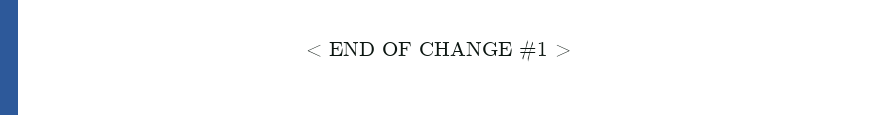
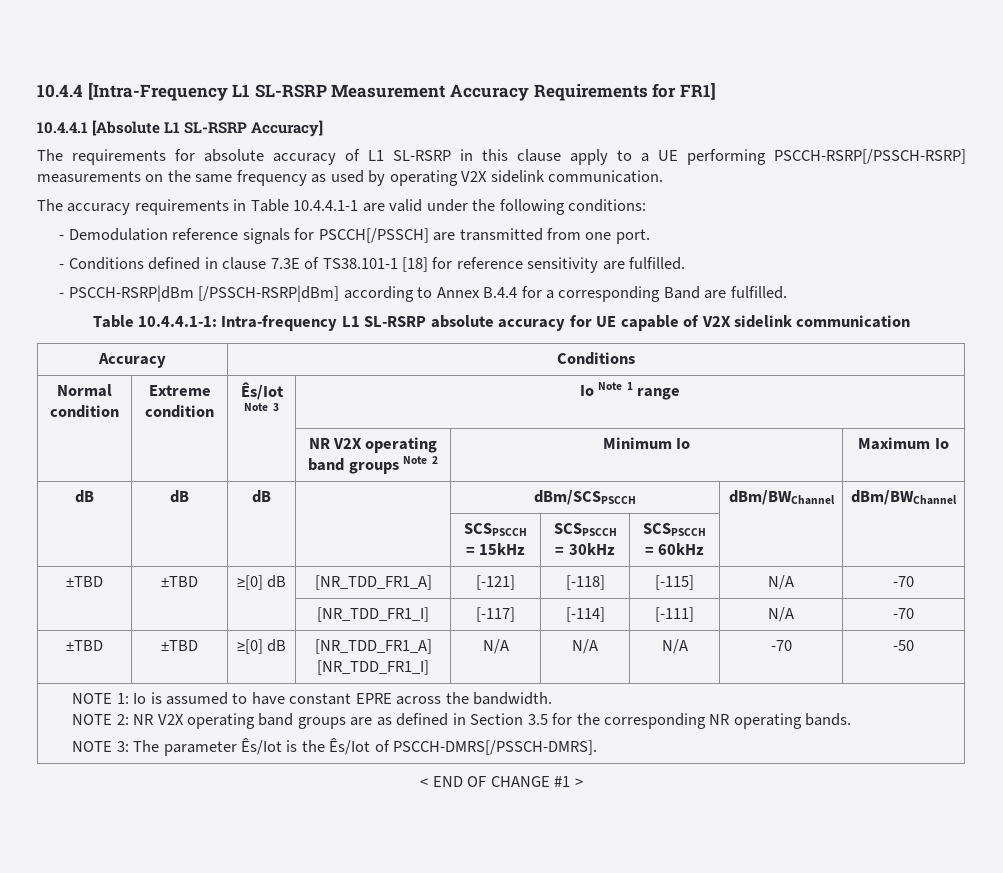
(306, 50) none -> [37,82,716,101] [37,120,324,137] [37,149,966,165] [37,170,664,186] [37,199,647,215] [59,228,650,244] [59,257,686,273] [59,285,787,302] [92,315,911,331] [98,353,166,368] [557,352,635,365] [57,384,112,397] [50,405,119,418] [148,385,211,396] [145,405,214,418] [240,382,284,400] [244,403,279,411] [579,382,681,400] [308,437,438,453] [308,456,438,474] [602,437,691,449] [858,437,949,450] [75,490,94,503] [170,490,189,503] [252,490,271,503] [534,490,636,505] [728,490,835,505] [851,490,957,505] [464,523,527,536] [465,543,526,555] [553,523,617,536] [555,543,615,555] [643,523,706,536] [644,543,705,555] [66,576,103,587] [161,576,198,587] [236,575,287,590] [314,575,432,590] [476,575,515,590] [565,575,605,590] [655,575,694,590] [768,575,794,590] [893,576,914,587] [317,607,429,622] [476,607,515,622] [565,607,605,622] [655,607,694,622] [768,607,794,622] [893,608,914,619] [66,640,103,651] [161,640,198,651] [236,639,287,654] [314,639,432,654] [317,660,429,675] [482,639,509,654] [572,639,598,654] [661,639,688,654] [770,640,792,651] [893,640,914,651] [72,692,553,705] [72,713,852,729] [72,738,598,756] 10.4.4 [Intra-Frequency L1 SL-RSRP Measurement Accuracy Requirements for FR1] // 10.4.4.1 [Absolute L1 SL-RSRP Accuracy] // The requirements for absolute accuracy of L1 SL-RSRP in this clause apply to a UE performing PSCCH-RSRP[/PSSCH-RSRP] measurements on the same frequency as used by operating V2X sidelink communication. // The accuracy requirements in Table 10.4.4.1-1 are valid under the following conditions: // - Demodulation reference signals for PSCCH[/PSSCH] are transmitted from one port. // - Conditions defined in clause 7.3E of TS38.101-1 [18] for reference sensitivity are fulfilled. // - PSCCH-RSRP|dBm [/PSSCH-RSRP|dBm] according to Annex B.4.4 for a corresponding Band are fulfilled. // Table 10.4.4.1-1: Intra-frequency L1 SL-RSRP absolute accuracy for UE capable of V2X sidelink communication // Accuracy | Conditions // Normal condition | Extreme condition | Ês/Iot Note 3 | Io Note 1 range // | | | NR V2X operating band groups Note 2 | Minimum Io | Maximum Io // dB | dB | dB | | dBm/SCSPSCCH | dBm/BWChannel | dBm/BWChannel // | | | | SCSPSCCH = 15kHz | SCSPSCCH = 30kHz | SCSPSCCH = 60kHz | | // ±TBD | ±TBD | ≥[0] dB | [NR_TDD_FR1_A] | [-121] | [-118] | [-115] | N/A | -70 // | | | [NR_TDD_FR1_I] | [-117] | [-114] | [-111] | N/A | -70 // ±TBD | ±TBD | ≥[0] dB | [NR_TDD_FR1_A] [NR_TDD_FR1_I] | N/A | N/A | N/A | -70 | -50 // NOTE 1: Io is assumed to have constant EPRE across the bandwidth. // NOTE 2: NR V2X operating band groups are as defined in Section 3.5 for the corresponding NR operating bands. // NOTE 3: The parameter Ês/Iot is the Ês/Iot of PSCCH-DMRS[/PSSCH-DMRS]. //

